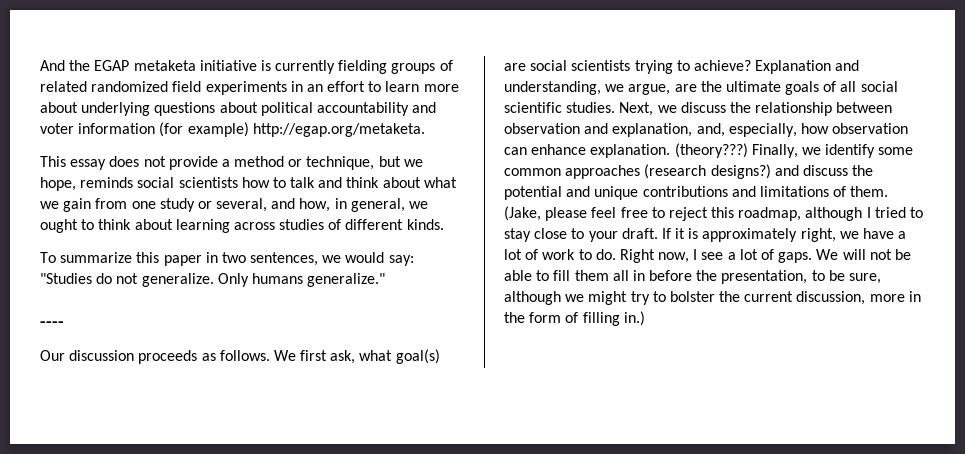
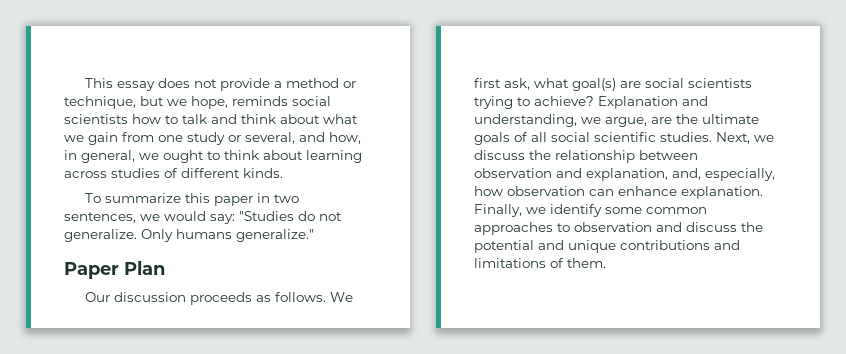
[40,60,453,74] [40,81,459,95] [40,102,437,116] [40,122,425,137] And the EGAP metaketa initiative is currently fielding groups of related randomized field experiments in an effort to learn more about underlying questions about political accountability and voter information (for example) http://egap.org/metaketa. // -> (85, 83) none
[40,321,64,327] ---- -> [64,261,165,279] Paper Plan
[674,143,748,158] (theory???) -> (763, 192) none
[644,164,771,179] (research designs?) -> [557,222,652,232] to observation
[504,206,924,221] [504,228,907,242] [504,249,911,263] [504,270,882,284] [504,291,921,305] [504,311,645,326] (Jake, please feel free to reject this roadmap, although I tried to stay close to your draft. If it is approximately right, we have a lot of work to do. Right now, I see a lot of gaps. We will not be able to fill them all in before the presentation, to be sure, although we might try to bolster the current discussion, more in the form of filling in.) -> (606, 263) none

